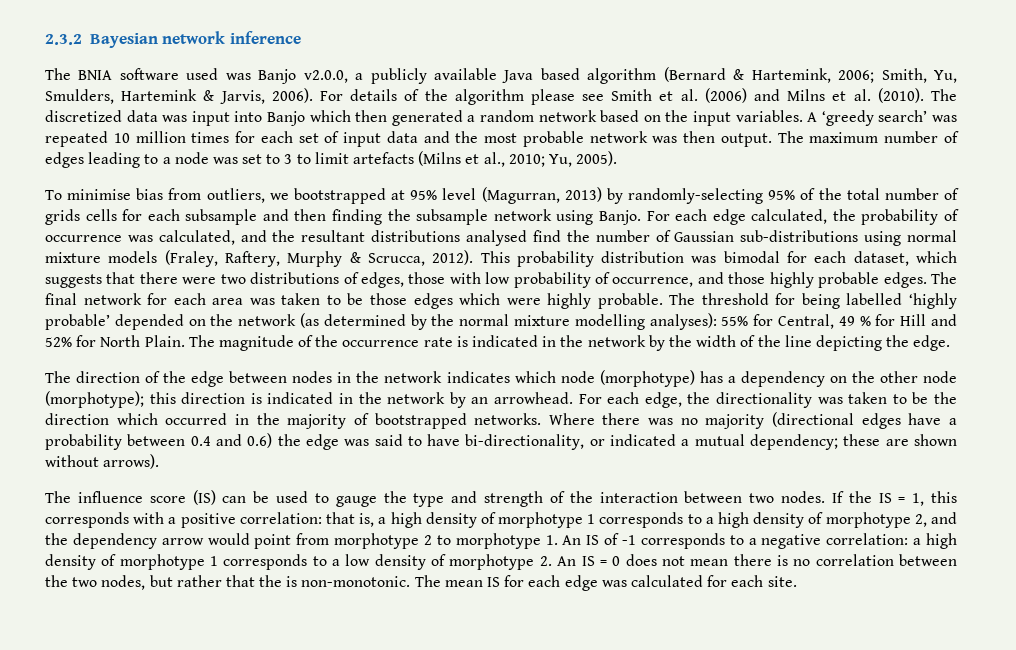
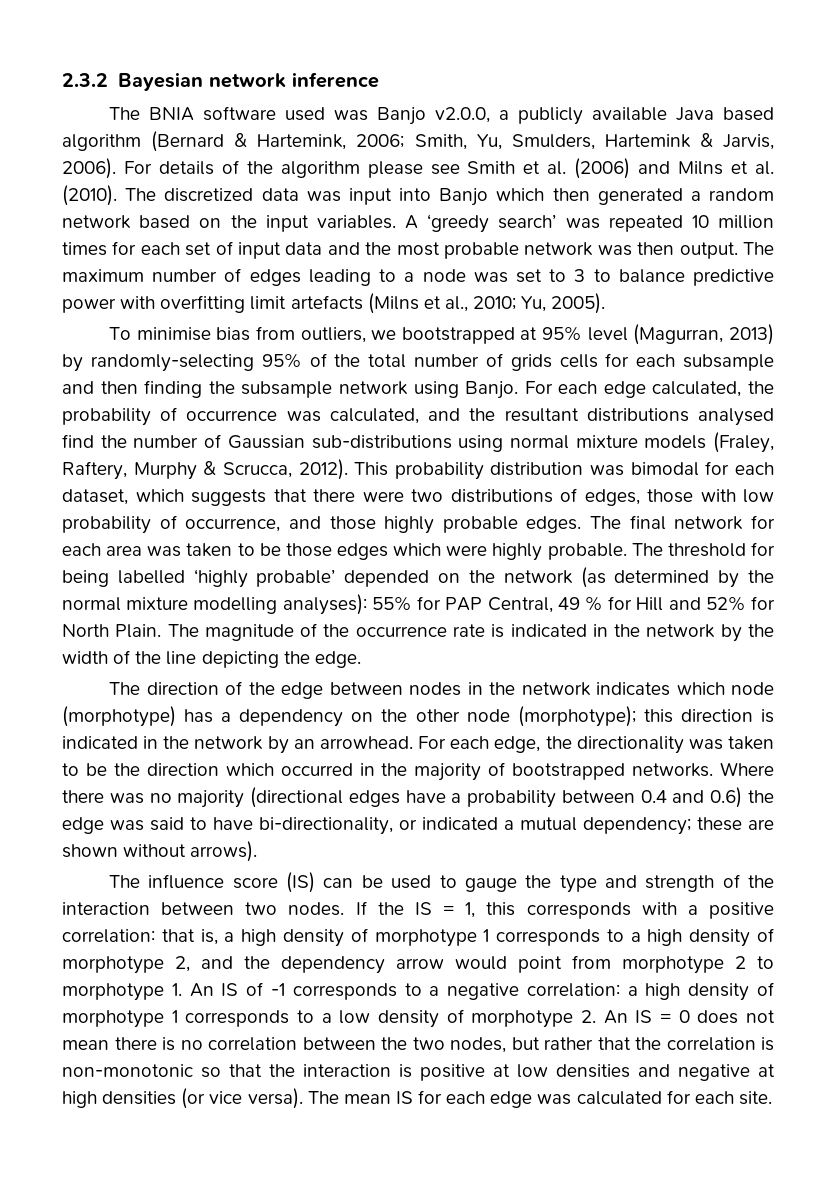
(311, 159) none -> [618,269,774,286] [62,295,246,313] balance predictive power with overfitting
(774, 320) none -> [445,597,483,611] PAP
[286,576,411,587] is non-monotonic. -> [666,1037,774,1051] [62,1064,775,1081] [62,1088,303,1109] correlation is non-monotonic so that the interaction is positive at low densities and negative at high densities (or vice versa).

